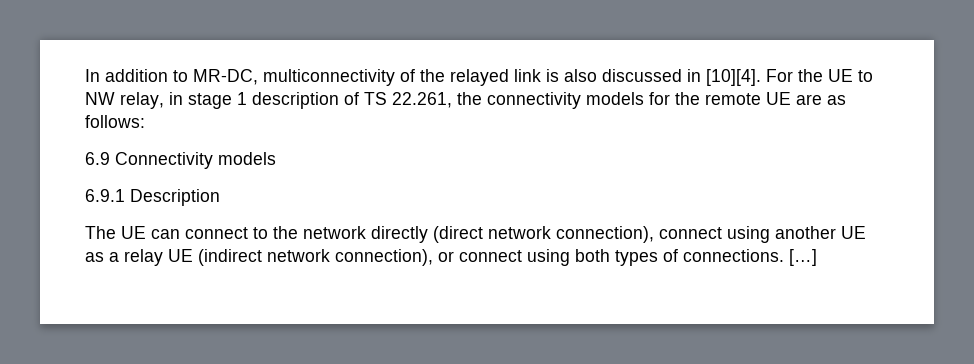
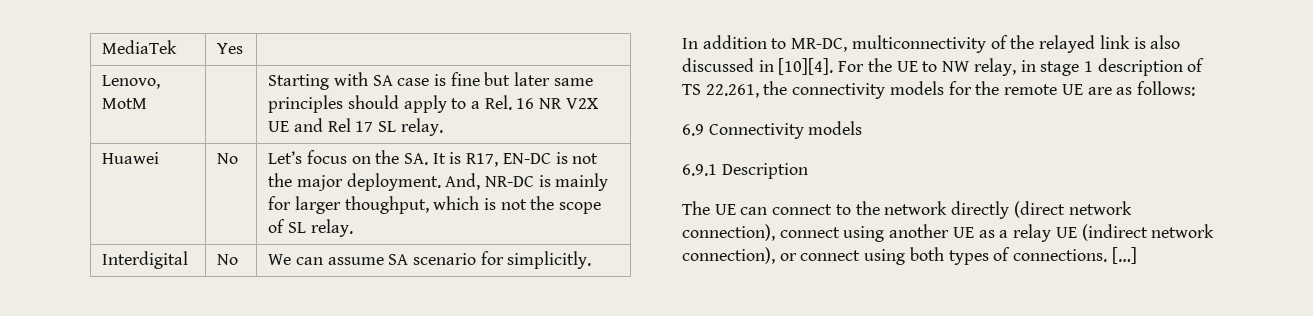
(85, 75) none -> [102,40,178,54] [217,43,244,54] [102,75,161,89] [102,98,148,109] [268,72,593,90] [268,95,598,113] [268,118,443,136] [102,152,160,164] [217,153,239,164] [268,150,599,167] [268,173,609,191] [268,196,602,214] [268,219,353,237] [102,251,189,269] [217,254,239,265] [268,251,592,269] MediaTek | Yes | // Lenovo, MotM | | Starting with SA case is fine but later same principles should apply to a Rel. 16 NR V2X UE and Rel 17 SL relay. // Huawei | No | Let’s focus on the SA. It is R17, EN-DC is not the major deployment. And, NR-DC is mainly for larger thoughput, which is not the scope of SL relay. // Interdigital | No | We can assume SA scenario for simplicitly. //

